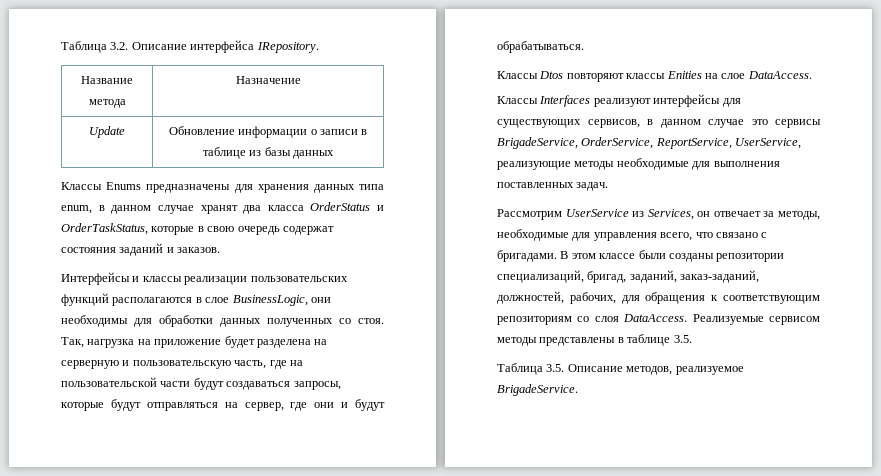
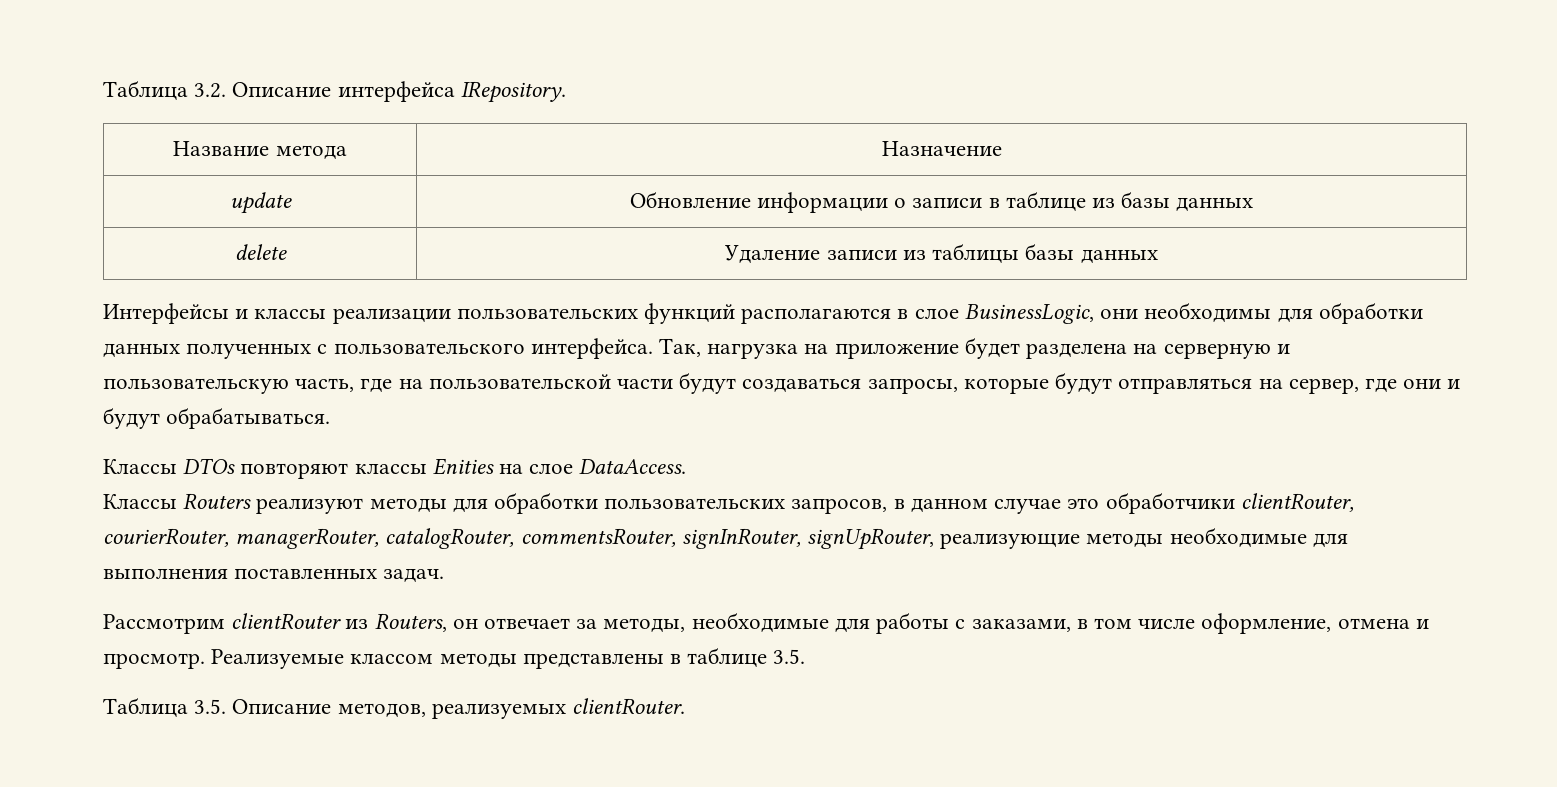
[89,126,125,138] Update -> [229,192,292,214] update
[61,182,384,193] [61,202,384,214] [61,223,334,235] [61,243,221,256] // Классы Enums предназначены для хранения данных типа enum, в данном случае хранят два класса OrderStatus и OrderTaskStatus, которые в свою очередь содержат состояния заданий и заказов. -> [234,244,287,260] [724,243,1158,264] // delete | Удаление записи из таблицы базы данных
[339,318,384,324] со стоя. -> [317,338,653,359] с пользовательского интерфейса.
[539,71,564,79] Dtos -> [183,458,236,474] DTOs
[539,94,741,107] [497,119,821,128] [497,137,802,149] Interfaces реализуют интерфейсы для существующих сервисов, в данном случае это сервисы BrigadeService, OrderService, ReportService, UserService, -> [183,492,1354,514] [103,528,935,550] Routers реализуют методы для обработки пользовательских запросов, в данном случае это обработчики clientRouter, courierRouter, managerRouter, сatalogRouter, commentsRouter, signInRouter, signUpRouter,
[565,209,694,220] UserService из Services, -> [231,613,447,632] clientRouter из Routers,
[593,232,768,241] [497,250,785,262] [497,270,760,283] [497,291,820,304] [497,314,820,325] управления всего, что связано с бригадами. В этом классе были созданы репозитории специализаций, бригад, заданий, заказ-заданий, должностей, рабочих, для обращения к соответствующим репозиториям со слоя DataAccess. Реализуемые сервисом -> [876,612,1429,634] [103,649,434,669] работы с заказами, в том числе оформление, отмена и просмотр. Реализуемые классом
[675,366,744,375] [497,384,578,396] реализуемое BrigadeService. -> [431,698,686,719] реализуемых clientRouter.

